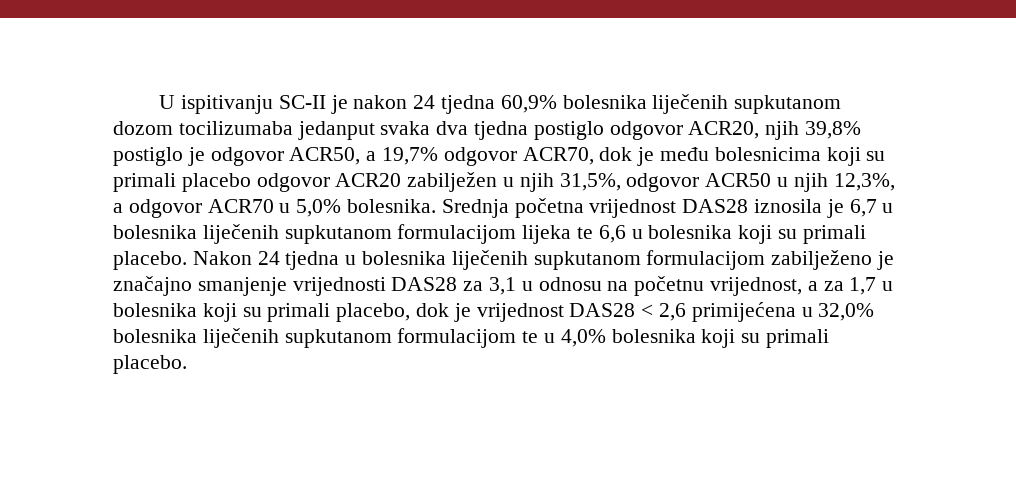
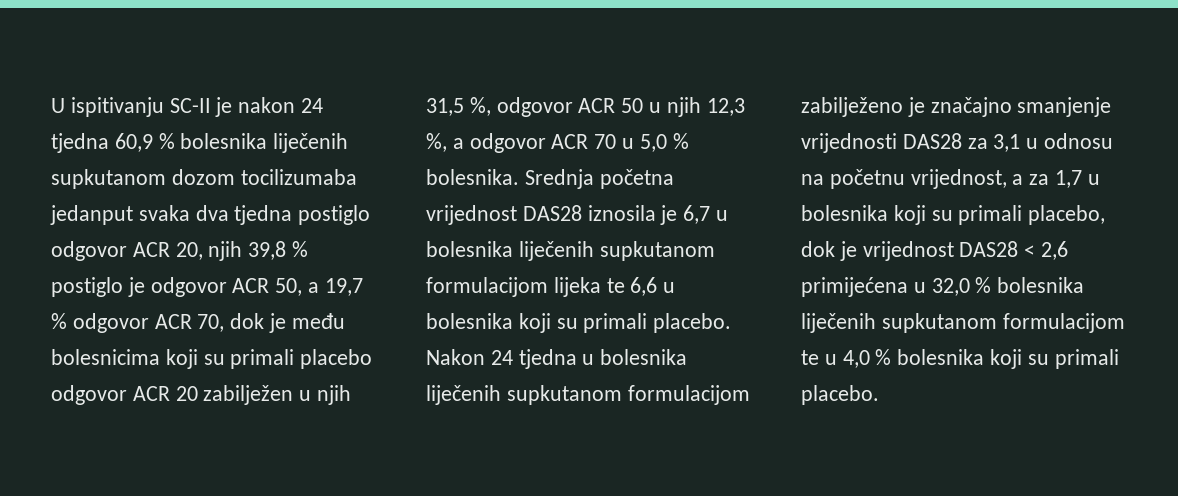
[500,95,557,113] 60,9% -> [114,133,175,152] 60,9 %
[688,121,862,140] [113,147,594,166] ACR20, njih 39,8% postiglo je odgovor ACR50, a 19,7% odgovor ACR70, -> [132,241,309,261] [51,277,363,297] [51,313,225,333] ACR 20, njih 39,8 % postiglo je odgovor ACR 50, a 19,7 % odgovor ACR 70,
[335,173,402,187] ACR20 -> [132,386,198,401] ACR 20
[559,173,895,192] [113,199,342,218] 31,5%, odgovor ACR50 u njih 12,3%, a odgovor ACR70 u 5,0% -> [426,97,745,117] [426,133,689,153] 31,5 %, odgovor ACR 50 u njih 12,3 %, a odgovor ACR 70 u 5,0 %
[818,303,875,321] 32,0% -> [931,277,992,296] 32,0 %
[560,329,606,347] 4,0% -> [842,349,892,368] 4,0 %

